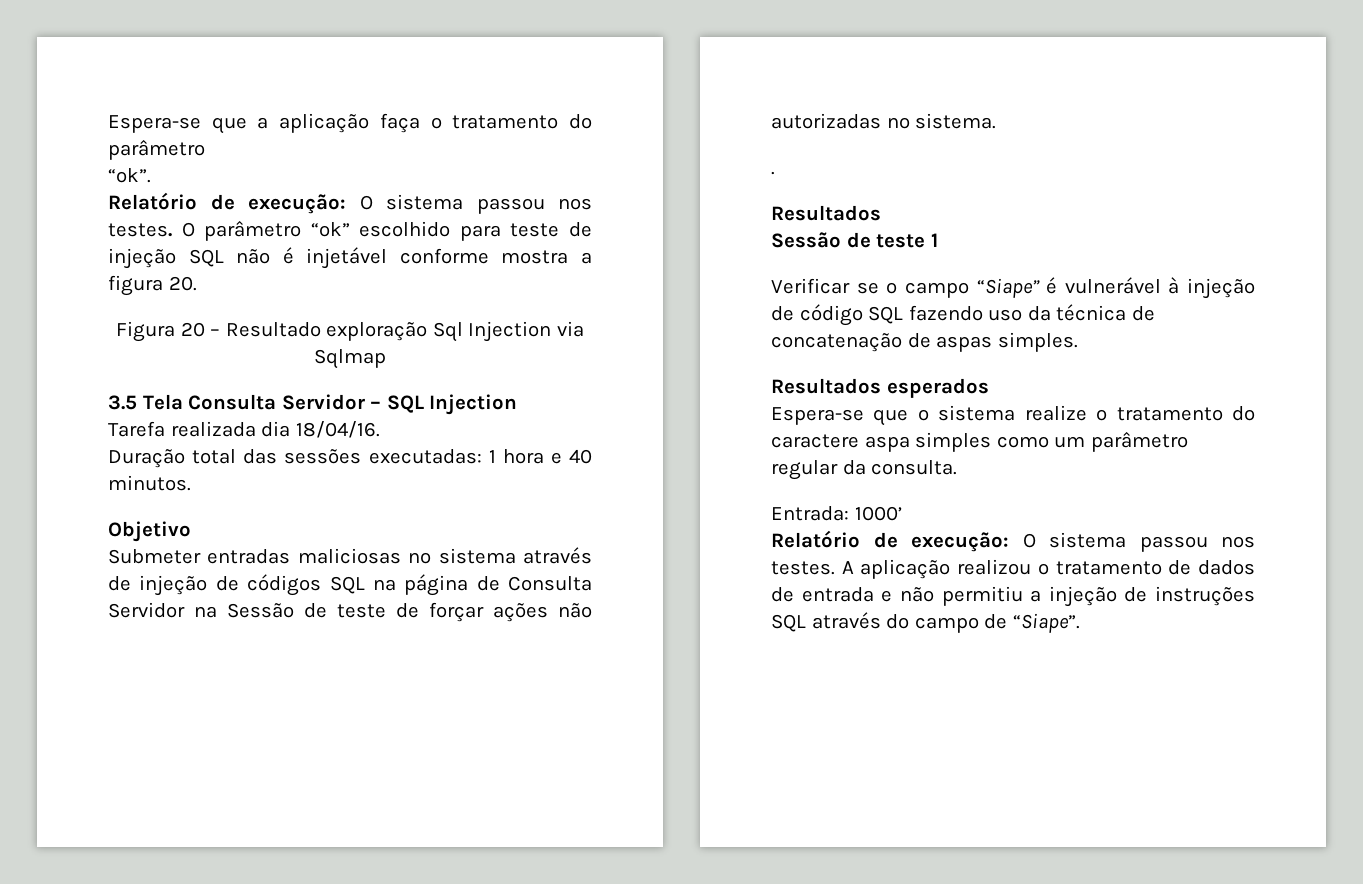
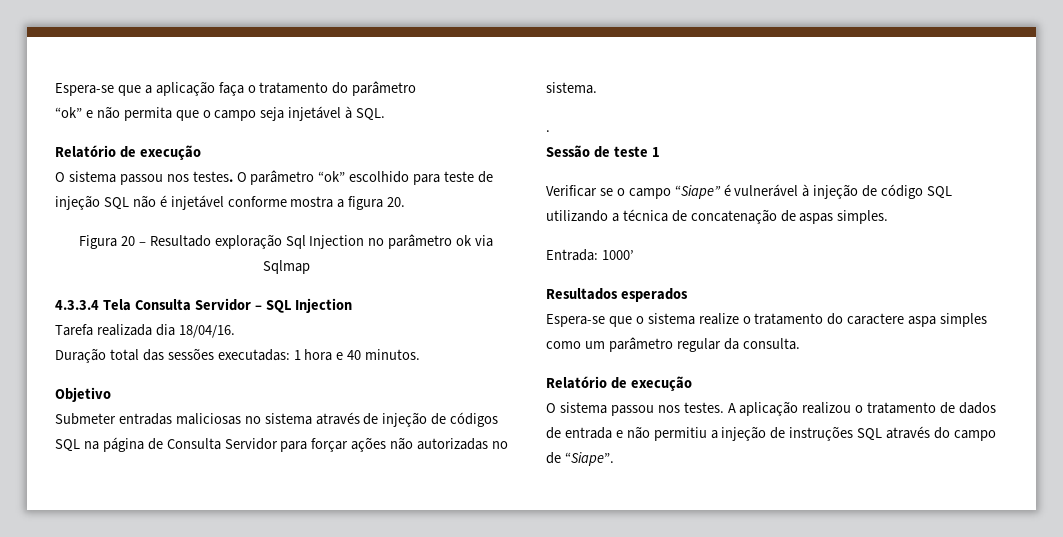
[108,168,151,183] [108,192,346,214] “ok”. // Relatório de execução: -> [55,106,386,121] [55,145,201,160] “ok” e não permita que o campo seja injetável à SQL. // Relatório de execução //
(552, 331) none -> [368,234,473,249] no parâmetro ok
[108,395,137,410] 3.5 -> [55,300,99,310] 4.3.3.4
[194,603,419,618] na Sessão de teste de -> [280,441,308,452] para
[771,205,881,221] // Resultados -> (550, 131) none
[908,305,1051,321] fazendo uso da -> [546,210,619,222] utilizando a
(1078, 342) none -> [546,249,634,261] // Entrada: 1000’
[771,506,902,521] [771,530,1009,552] // Entrada: 1000’ // Relatório de execução: -> [546,376,692,391] // Relatório de execução //

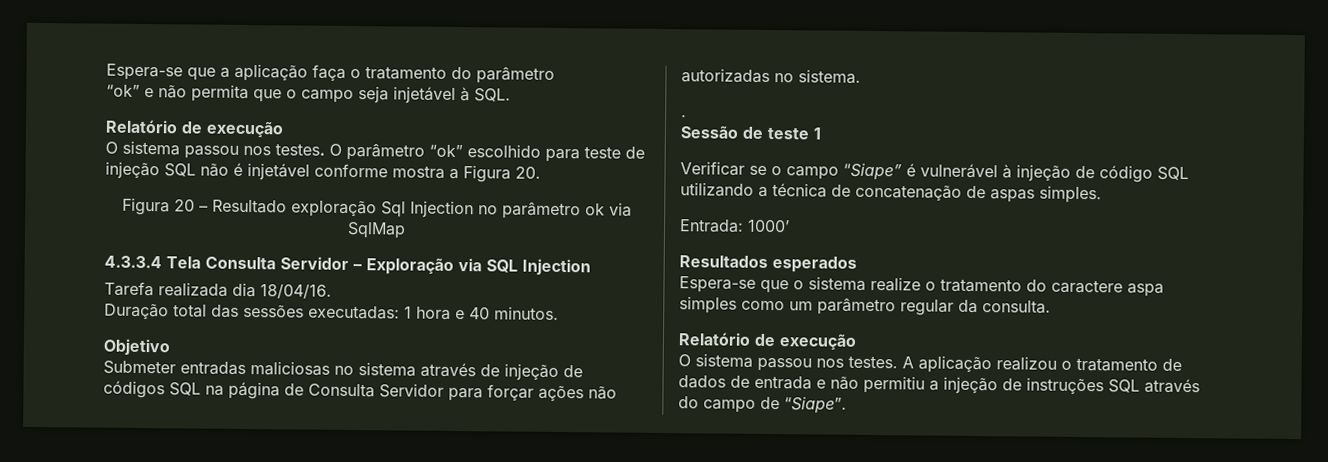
[348,196,384,210] figura -> [463,165,511,183] Figura
[262,260,310,274] Sqlmap -> [347,221,406,239] SqlMap
(262, 307) none -> [366,257,482,275] Exploração via

